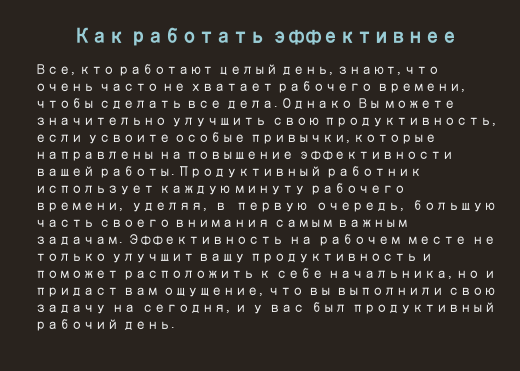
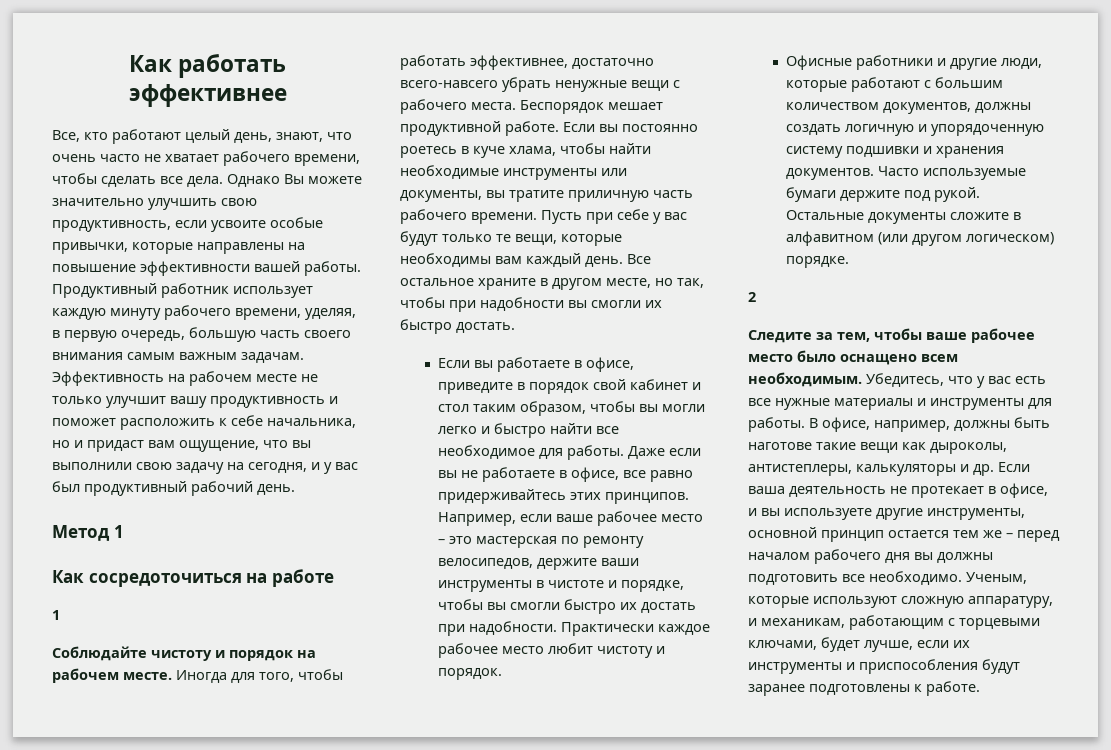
(175, 325) none -> [52,525,124,541] [52,569,334,587] [52,610,60,620] [52,646,316,661] [52,668,343,683] [400,55,654,70] [400,77,680,92] [400,99,663,114] [400,121,698,136] [400,143,651,158] [400,165,627,180] [400,190,693,202] [400,209,687,224] [400,231,622,246] [400,253,651,267] [400,278,704,290] [400,297,662,312] [400,319,515,334] [438,357,635,372] [438,379,702,394] [438,401,706,416] [438,423,620,438] [438,445,702,460] [438,467,694,482] [438,489,690,504] [438,511,704,526] [438,536,645,548] [438,558,640,570] [438,580,685,592] [438,599,697,614] [438,621,711,636] [438,643,666,658] [438,668,503,680] [786,55,1043,70] [786,77,1004,92] [786,102,1032,114] [786,124,1045,136] [786,146,1005,158] [786,166,1027,180] [786,187,981,202] [786,210,1022,224] [786,231,1055,246] [786,256,850,268] [748,292,756,302] [748,328,1035,343] [748,350,958,365] [748,372,1046,388] [748,398,1052,410] [748,417,1050,432] [748,442,1007,454] [748,462,1030,476] [748,483,1048,498] [748,508,1025,520] [748,527,1060,542] [748,549,993,564] [748,571,1027,585] [748,596,1053,608] [748,615,1040,630] [748,637,970,652] [748,659,1020,674] [748,681,980,696] // Метод 1 // Как сосредоточиться на работе // 1 // Соблюдайте чистоту и порядок на рабочем месте. Иногда для того, чтобы работать эффективнее, достаточно всего-навсего убрать ненужные вещи с рабочего места. Беспорядок мешает продуктивной работе. Если вы постоянно роетесь в куче хлама, чтобы найти необходимые инструменты или документы, вы тратите приличную часть рабочего времени. Пусть при себе у вас будут только те вещи, которые необходимы вам каждый день. Все остальное храните в другом месте, но так, чтобы при надобности вы смогли их быстро достать. // Если вы работаете в офисе, приведите в порядок свой кабинет и стол таким образом, чтобы вы могли легко и быстро найти все необходимое для работы. Даже если вы не работаете в офисе, все равно придерживайтесь этих принципов. Например, если ваше рабочее место – это мастерская по ремонту велосипедов, держите ваши инструменты в чистоте и порядке, чтобы вы смогли быстро их достать при надобности. Практически каждое рабочее место любит чистоту и порядок. // Офисные работники и другие люди, которые работают с большим количеством документов, должны создать логичную и упорядоченную систему подшивки и хранения документов. Часто используемые бумаги держите под рукой. Остальные документы сложите в алфавитном (или другом логическом) порядке. // 2 // Следите за тем, чтобы ваше рабочее место было оснащено всем необходимым. Убедитесь, что у вас есть все нужные материалы и инструменты для работы. В офисе, например, должны быть наготове такие вещи как дыроколы, антистеплеры, калькуляторы и др. Если ваша деятельность не протекает в офисе, и вы используете другие инструменты, основной принцип остается тем же – перед началом рабочего дня вы должны подготовить все необходимо. Ученым, которые используют сложную аппаратуру, и механикам, работающим с торцевыми ключами, будет лучше, если их инструменты и приспособления будут заранее подготовлены к работе.

